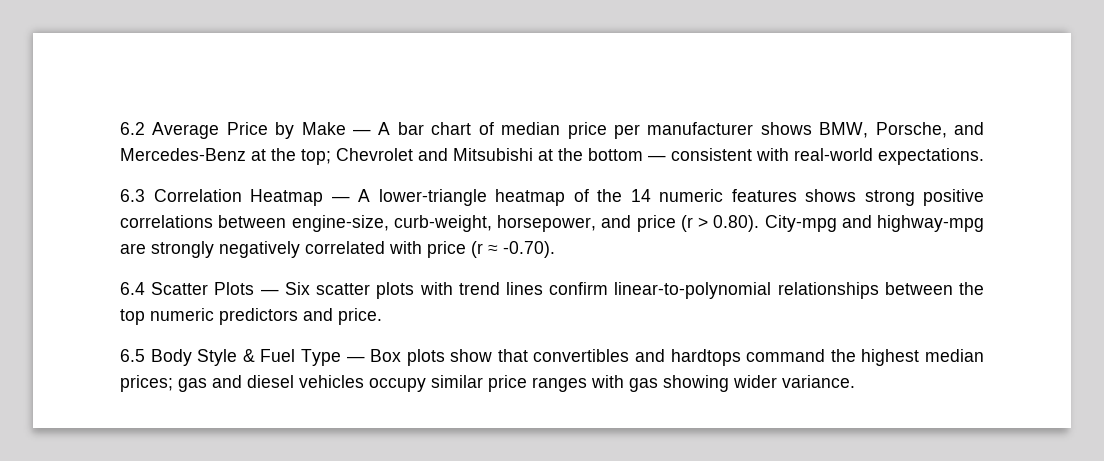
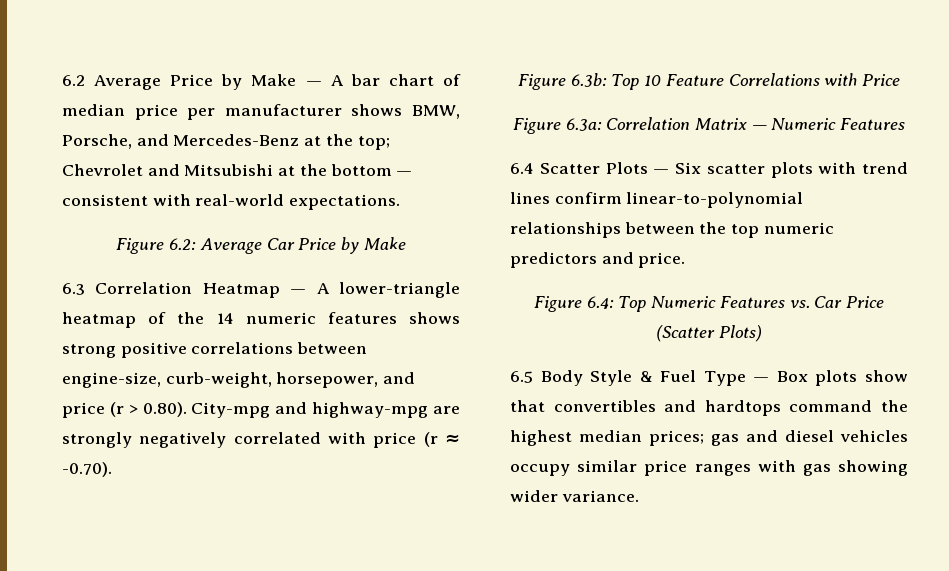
(984, 156) none -> [116,237,406,254] // Figure 6.2: Average Car Price by Make
(555, 249) none -> [517,73,901,90] [512,117,906,134] // Figure 6.3b: Top 10 Feature Correlations with Price // Figure 6.3a: Correlation Matrix — Numeric Features
(382, 316) none -> [533,296,885,312] [656,325,762,342] // Figure 6.4: Top Numeric Features vs. Car Price (Scatter Plots)

